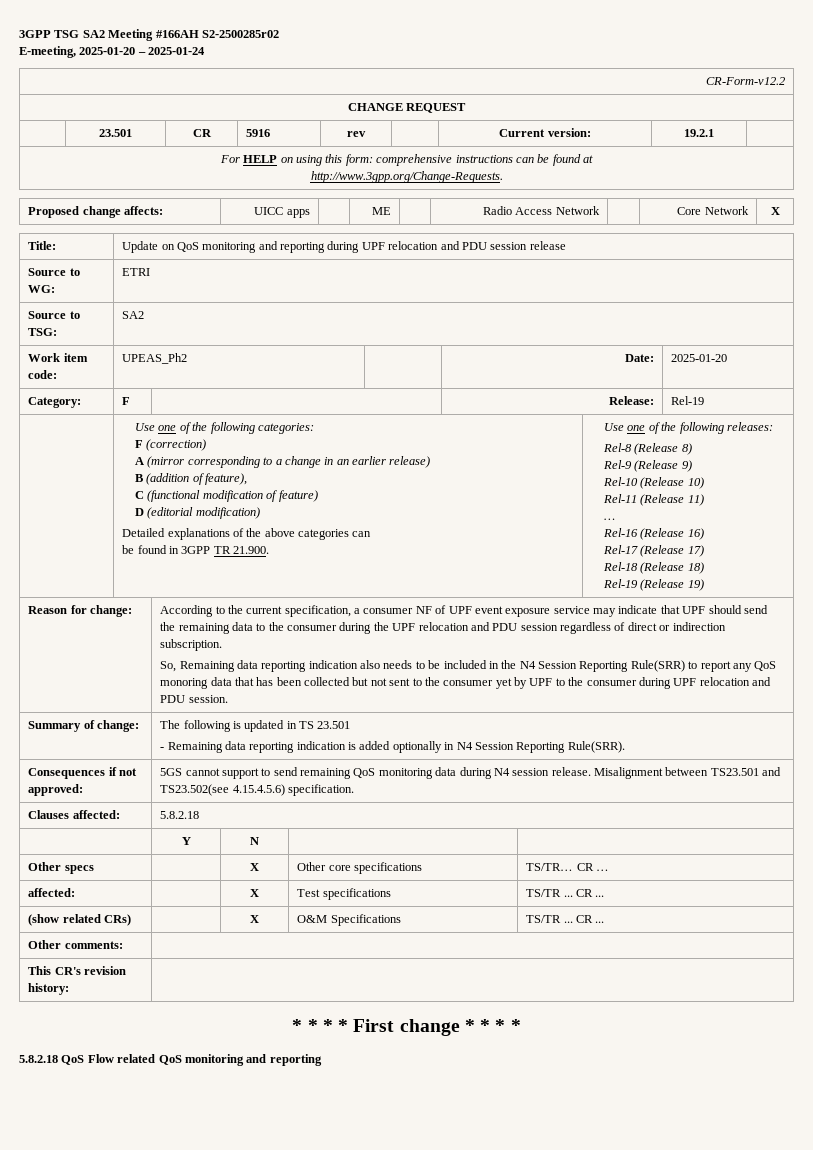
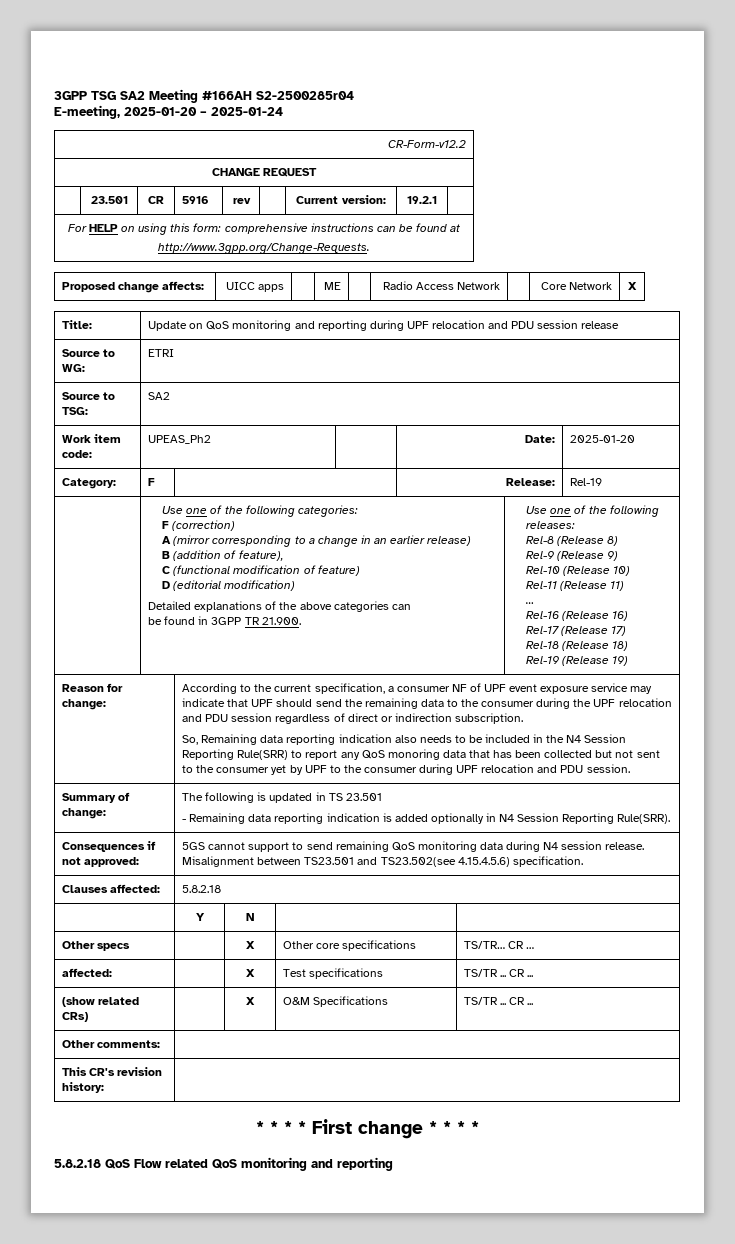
[201,30,279,38] S2-2500285r02 -> [256,91,354,100] S2-2500285r04

